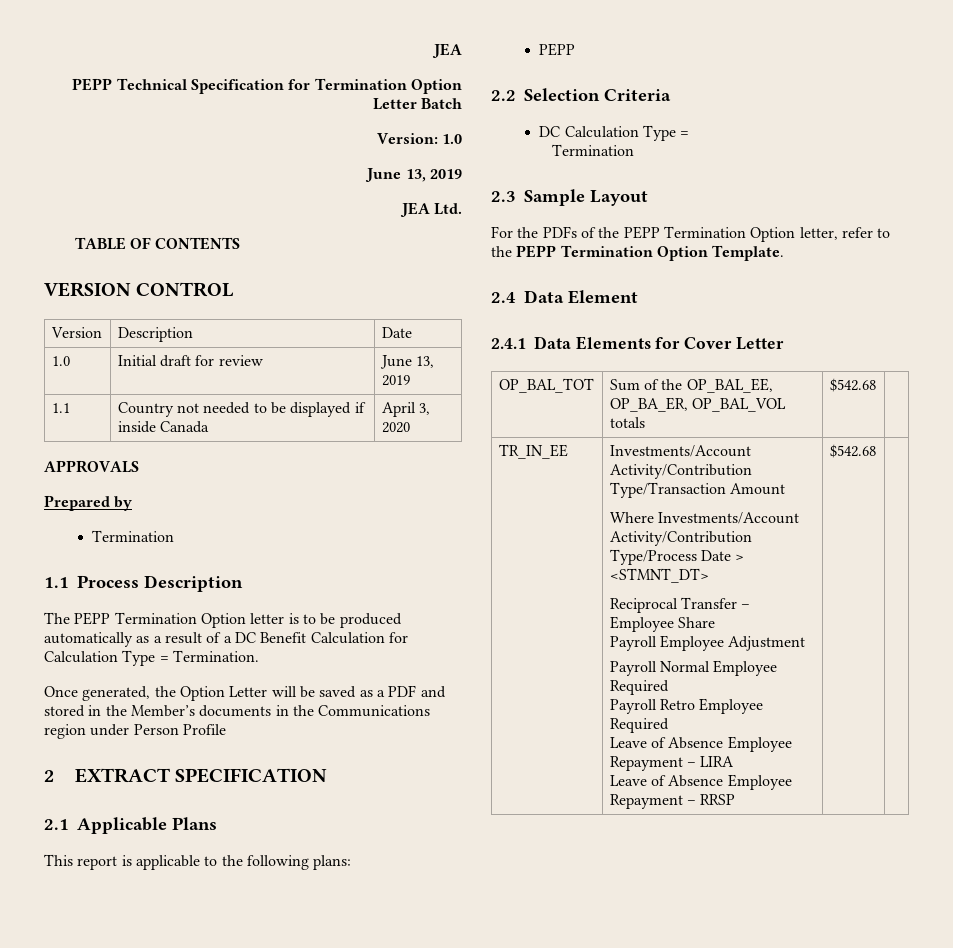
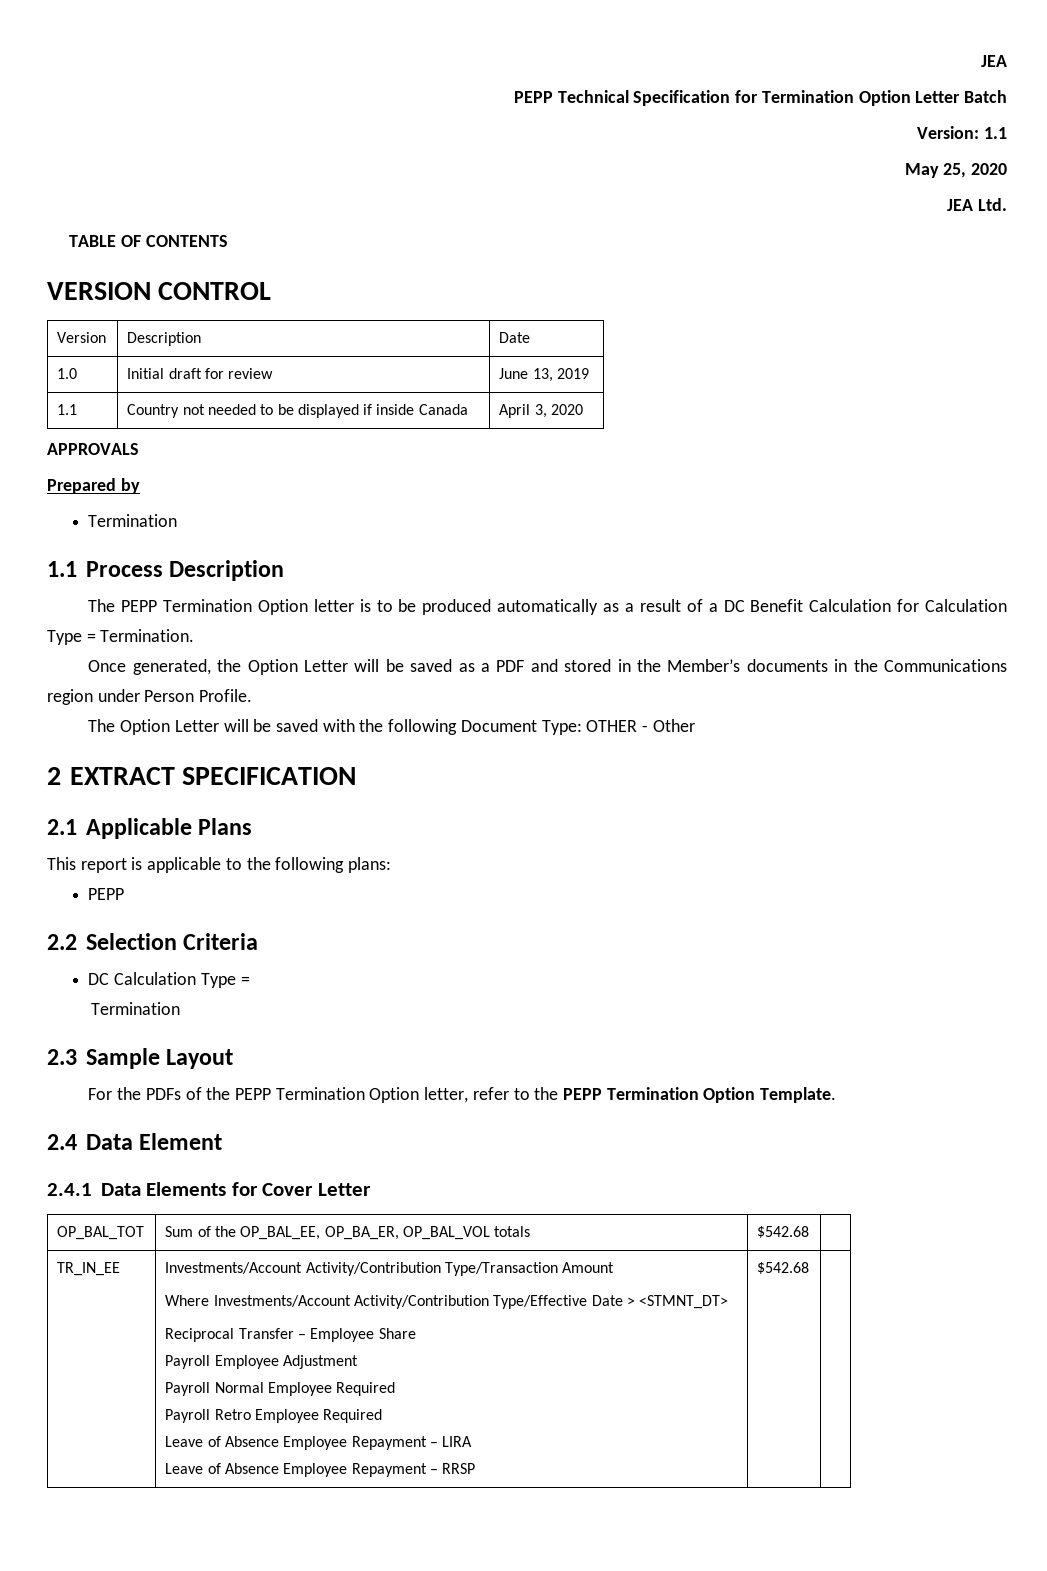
[442,134,462,144] [365,168,462,182] 1.0 // June 13, 2019 -> [984,127,1007,139] [904,163,1007,178] 1.1 // May 25, 2020
[182,724,226,735] Profile -> [199,689,253,702] [88,719,695,735] Profile. // The Option Letter will be saved with the following Document Type: OTHER - Other
[609,549,697,565] Type/Process -> [493,1295,588,1309] Type/Effective

